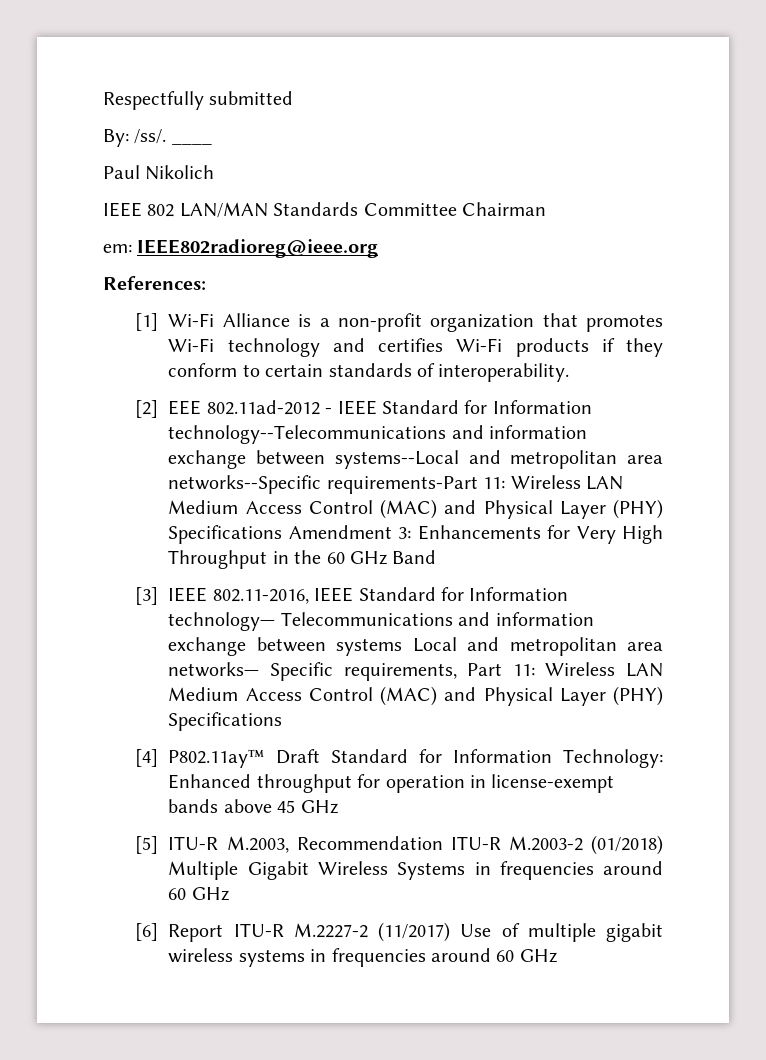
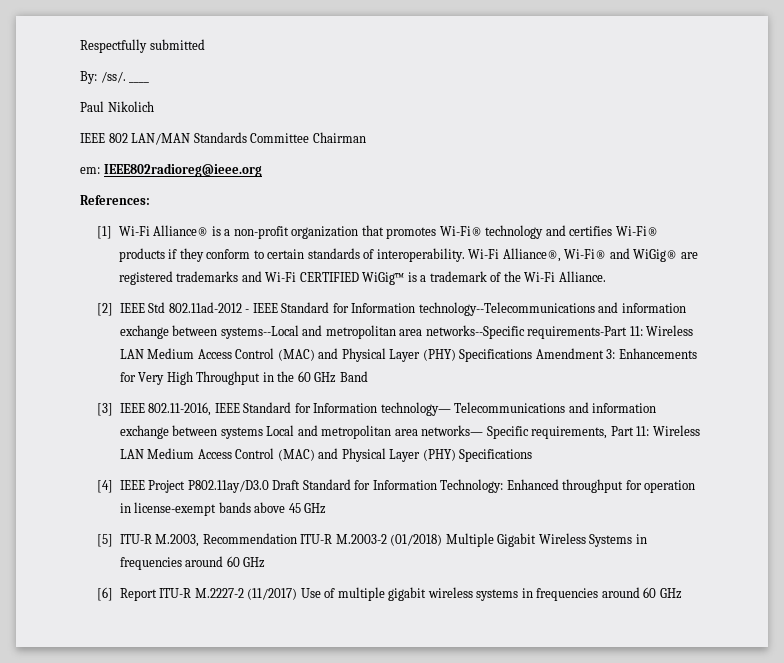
[222,313,290,327] Alliance -> [153,225,209,236] Alliance®
[168,338,215,352] Wi-Fi -> [439,226,482,236] Wi-Fi®
[456,338,503,352] Wi-Fi -> [615,226,658,236] Wi-Fi®
(570, 372) none -> [468,248,698,262] [118,271,606,285] Wi-Fi Alliance®, Wi-Fi® and WiGig® are registered trademarks and Wi-Fi CERTIFIED WiGig™ is a trademark of the Wi-Fi Alliance.
[168,400,202,415] EEE -> [119,302,166,313] IEEE Std
[168,749,265,768] P802.11ay™ -> [119,480,269,493] IEEE Project P802.11ay/D3.0

